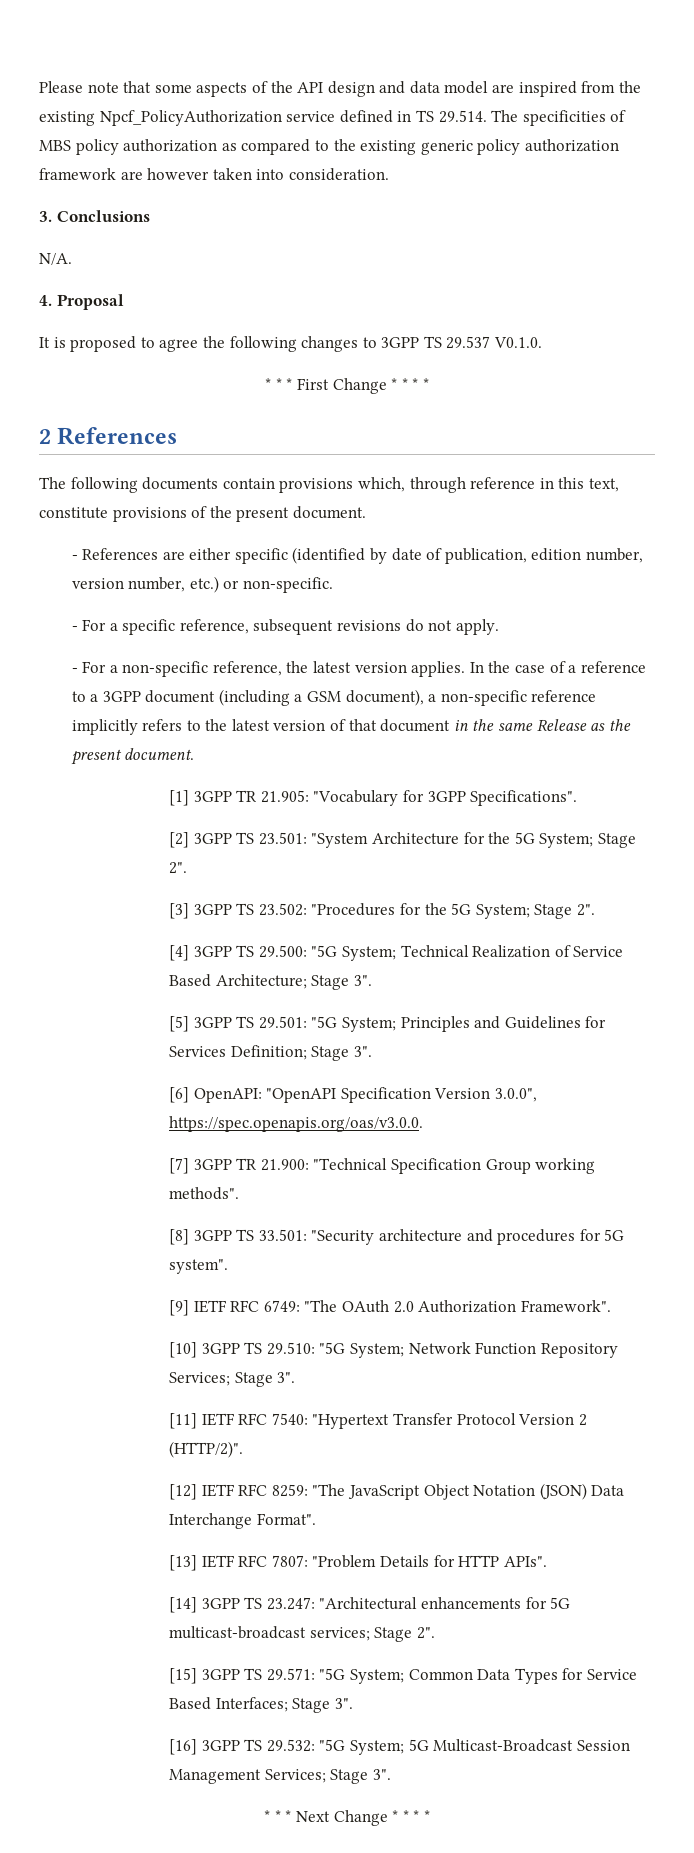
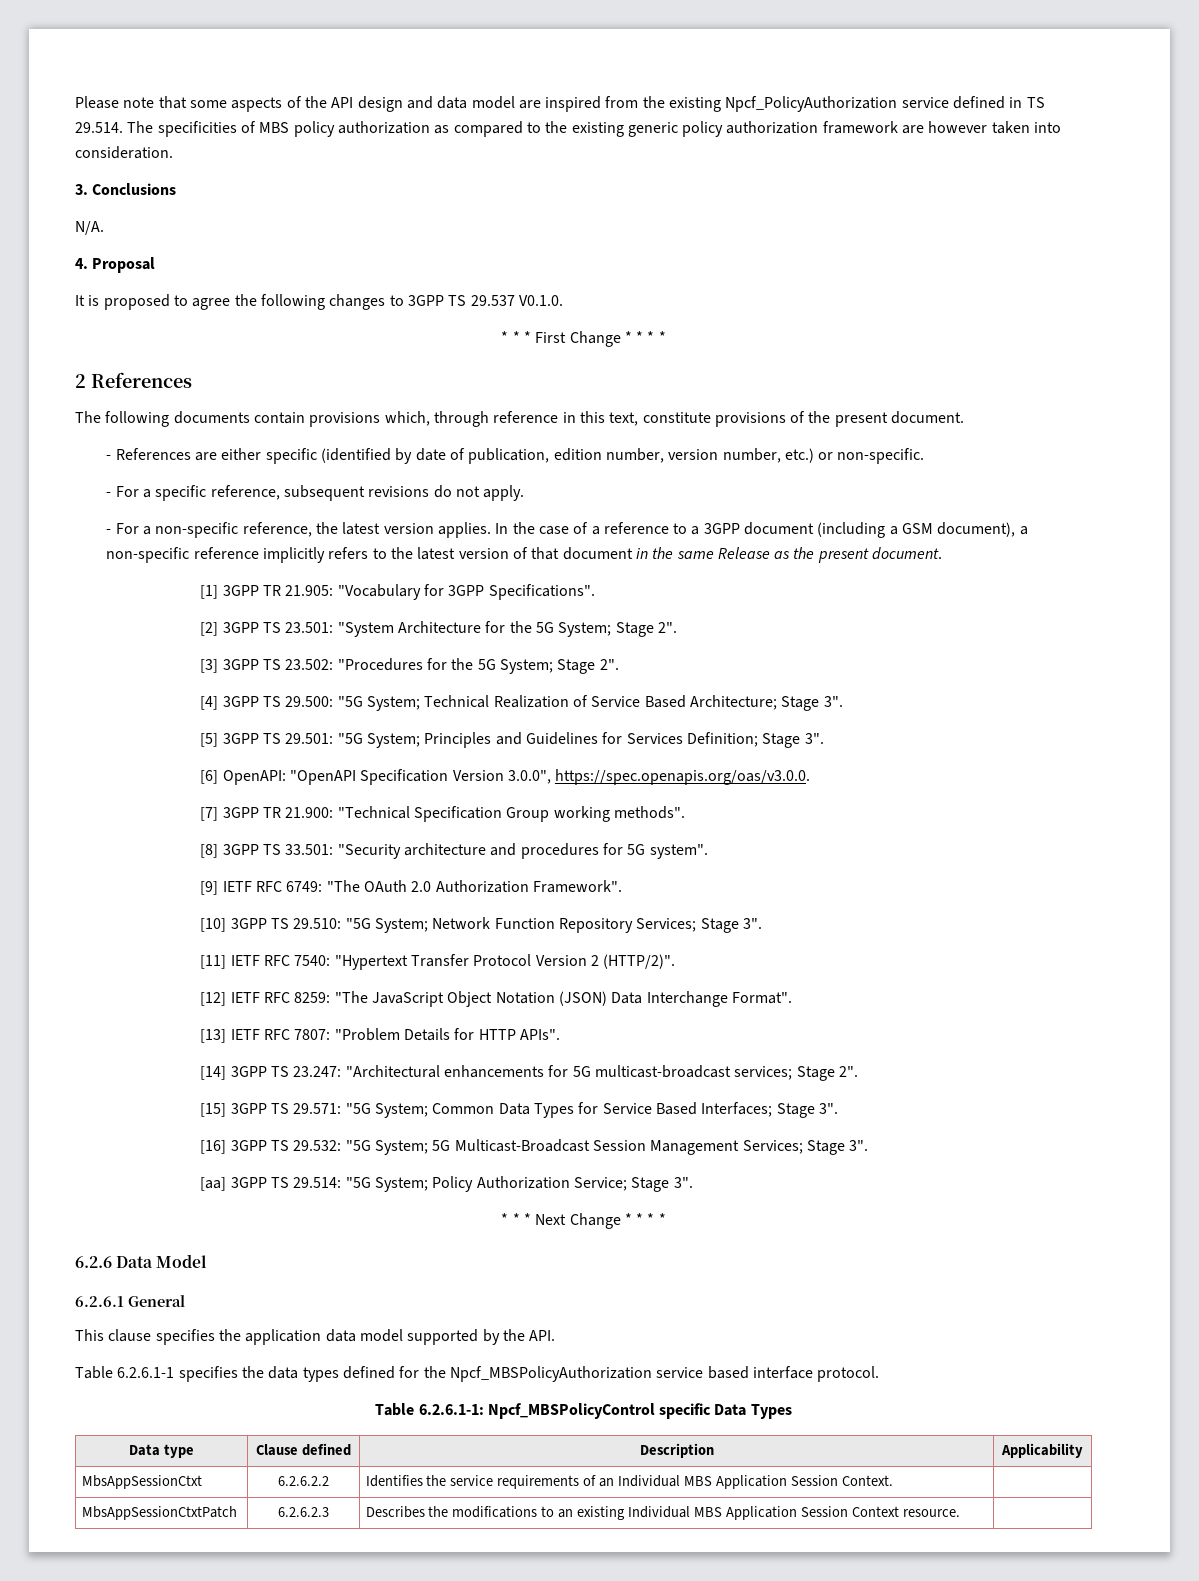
(391, 1774) none -> [200,1176,693,1192] // [aa] 3GPP TS 29.514: "5G System; Policy Authorization Service; Stage 3".
(430, 1816) none -> [75,1254,208,1268] [75,1295,185,1307] [75,1329,556,1345] [75,1366,880,1382] [375,1403,792,1419] [129,1444,194,1458] [256,1443,351,1456] [639,1443,714,1458] [1001,1443,1083,1458] [81,1475,202,1489] [278,1476,329,1486] [365,1475,893,1489] [81,1506,237,1520] [278,1507,329,1517] [365,1506,960,1520] // 6.2.6 Data Model // 6.2.6.1 General // This clause specifies the application data model supported by the API. // Table 6.2.6.1-1 specifies the data types defined for the Npcf_MBSPolicyAuthorization service based interface protocol. // Table 6.2.6.1-1: Npcf_MBSPolicyControl specific Data Types // Data type | Clause defined | Description | Applicability // MbsAppSessionCtxt | 6.2.6.2.2 | Identifies the service requirements of an Individual MBS Application Session Context. | // MbsAppSessionCtxtPatch | 6.2.6.2.3 | Describes the modifications to an existing Individual MBS Application Session Context resource. |

